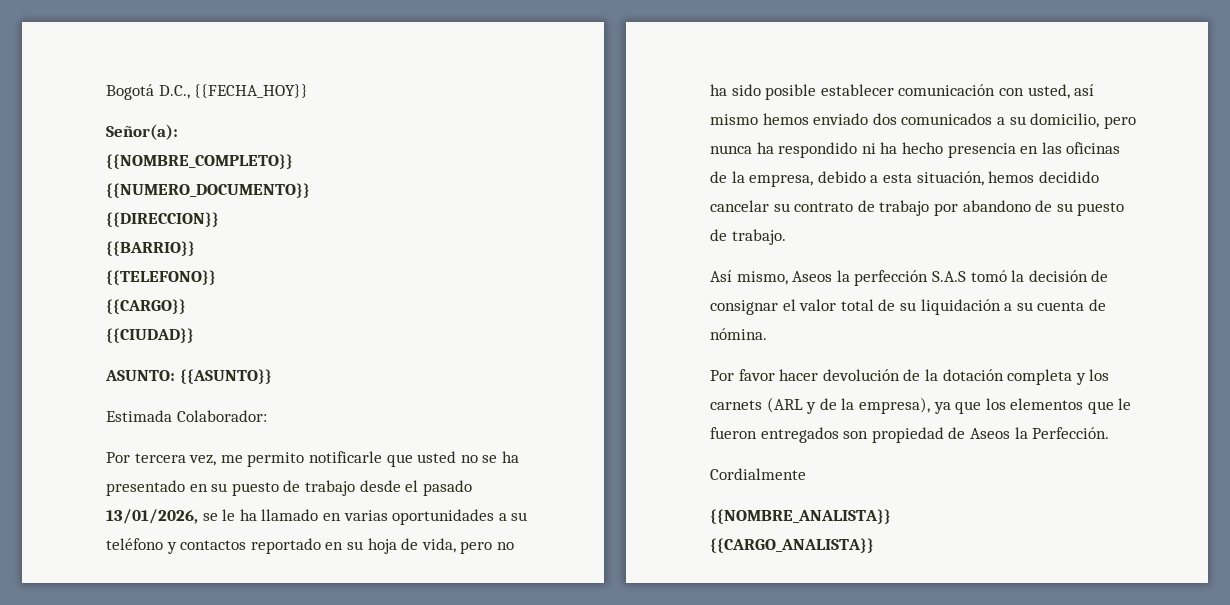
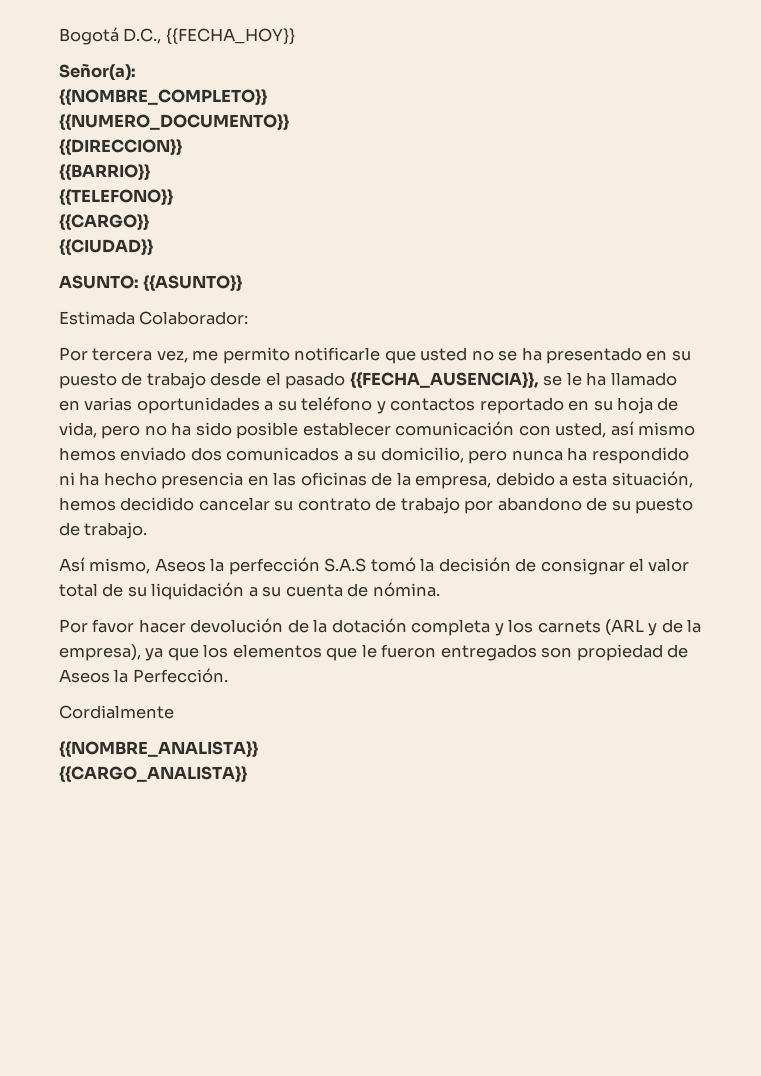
[106,509,198,524] 13/01/2026, -> [349,372,539,389] {{FECHA_AUSENCIA}},

